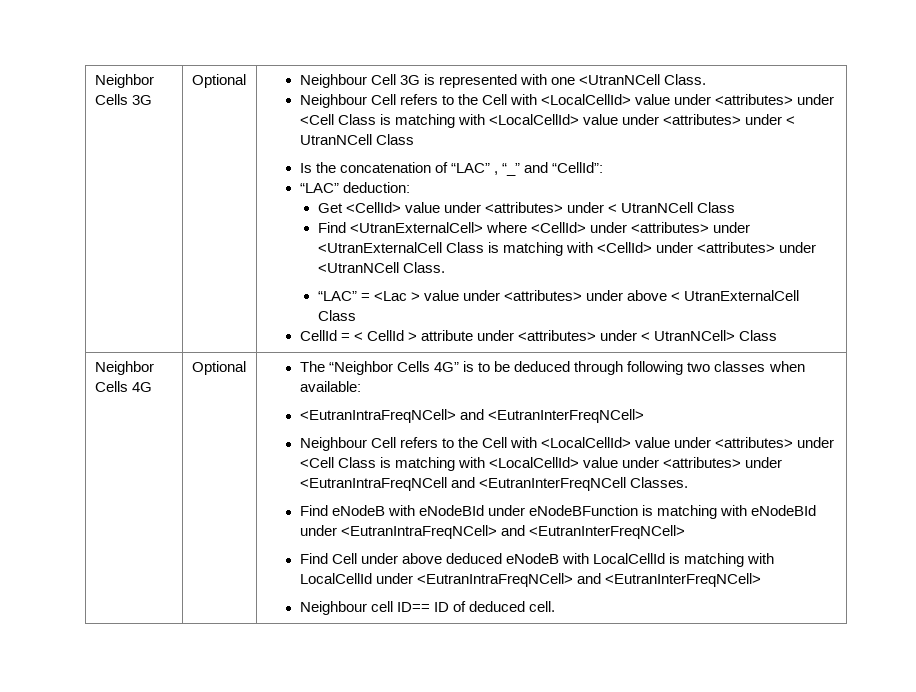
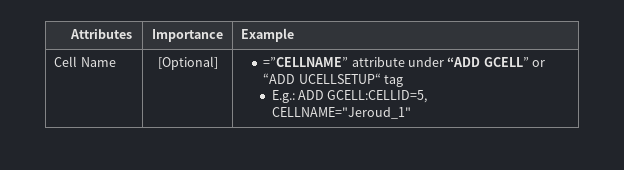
[94,74,154,88] [94,94,152,105] [191,74,246,88] [299,74,707,88] [299,94,835,108] [299,114,796,128] [299,134,414,145] [299,162,604,176] [299,182,410,193] [317,202,735,213] [317,222,750,233] [317,242,816,256] [317,262,445,273] [317,290,800,301] [317,310,356,321] [299,330,778,341] [94,361,154,375] [94,381,152,392] [191,361,246,375] [299,361,805,375] [299,381,361,392] [299,409,645,423] [299,437,835,451] [299,457,783,471] [299,477,689,491] [299,505,817,519] [299,525,686,539] [299,553,775,567] [299,573,762,587] [299,601,556,615] Neighbor Cells 3G | Optional | Neighbour Cell 3G is represented with one <UtranNCell Class. // Neighbour Cell refers to the Cell with <LocalCellId> value under <attributes> under <Cell Class is matching with <LocalCellId> value under <attributes> under < UtranNCell Class // Is the concatenation of “LAC” , “_” and “CellId”: // “LAC” deduction: // Get <CellId> value under <attributes> under < UtranNCell Class // Find <UtranExternalCell> where <CellId> under <attributes> under <UtranExternalCell Class is matching with <CellId> under <attributes> under <UtranNCell Class. // “LAC” = <Lac > value under <attributes> under above < UtranExternalCell Class // CellId = < CellId > attribute under <attributes> under < UtranNCell> Class // Neighbor Cells 4G | Optional | The “Neighbor Cells 4G” is to be deduced through following two classes when available: // <EutranIntraFreqNCell> and <EutranInterFreqNCell> // Neighbour Cell refers to the Cell with <LocalCellId> value under <attributes> under <Cell Class is matching with <LocalCellId> value under <attributes> under <EutranIntraFreqNCell and <EutranInterFreqNCell Classes. // Find eNodeB with eNodeBId under eNodeBFunction is matching with eNodeBId under <EutranIntraFreqNCell> and <EutranInterFreqNCell> // Find Cell under above deduced eNodeB with LocalCellId is matching with LocalCellId under <EutranIntraFreqNCell> and <EutranInterFreqNCell> // Neighbour cell ID== ID of deduced cell. -> [69,29,132,39] [152,29,223,42] [241,28,295,42] [54,56,116,67] [157,56,218,70] [263,57,546,67] [263,73,404,87] [271,90,428,103] [271,107,411,119] Attributes | Importance | Example // Cell Name | [Optional] | =”CELLNAME” attribute under “ADD GCELL” or “ADD UCELLSETUP“ tag // E.g.: ADD GCELL:CELLID=5, CELLNAME="Jeroud_1"

